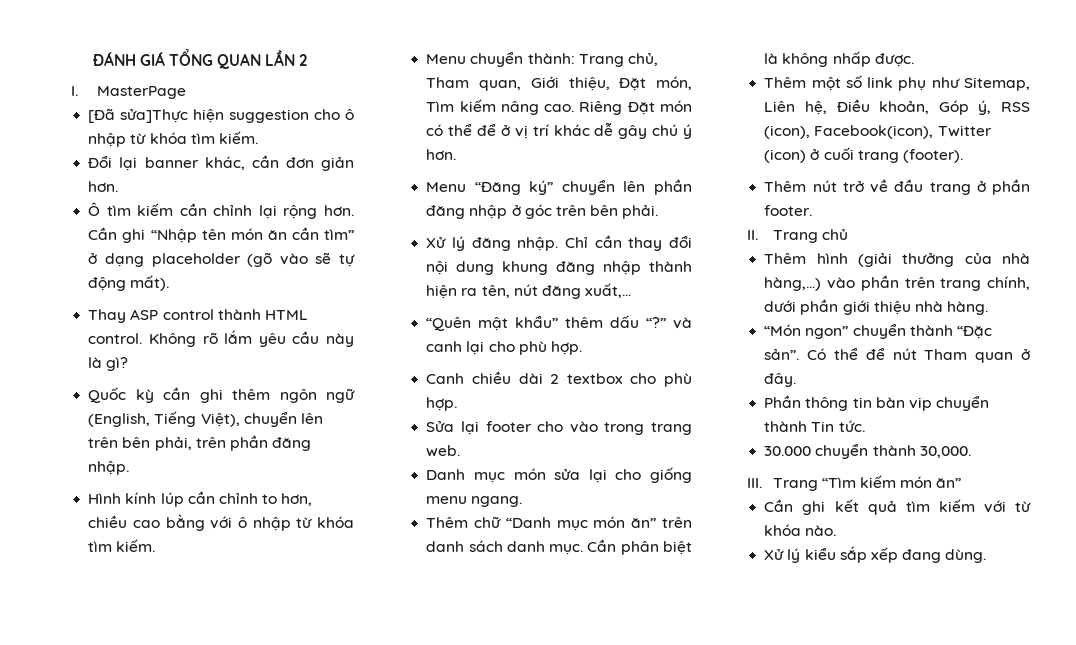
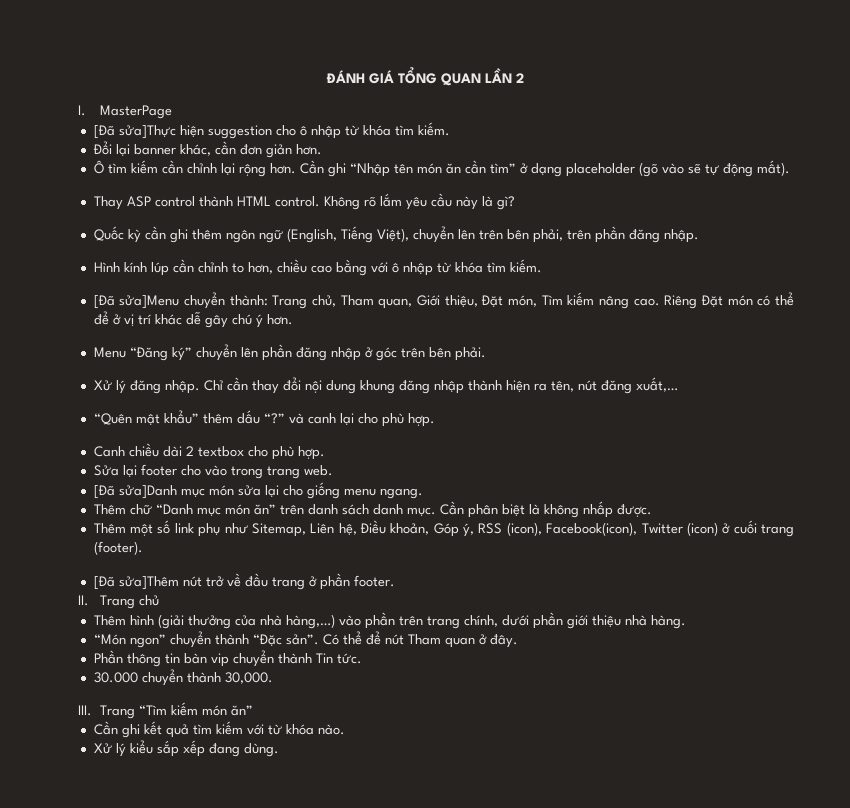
[426,54,467,64] Menu -> [93,295,180,309] [Đã sửa]Menu
[426,469,466,480] Danh -> [93,485,177,499] [Đã sửa]Danh
[764,181,807,192] Thêm -> [93,576,179,590] [Đã sửa]Thêm

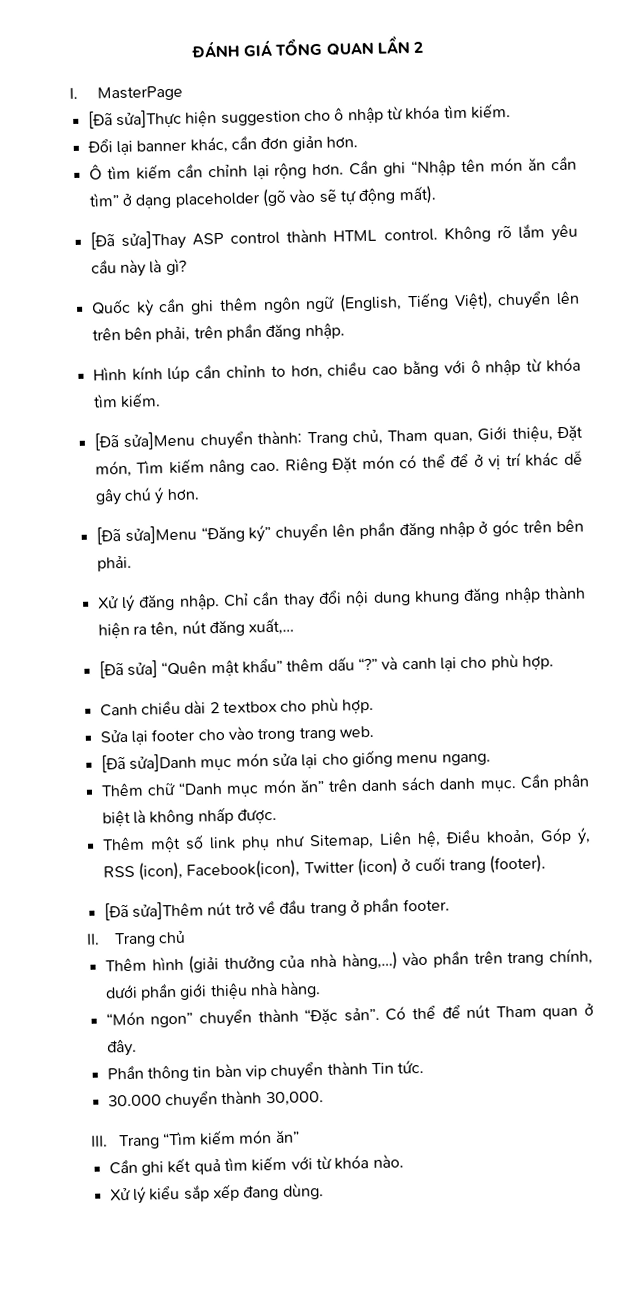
[93,196,123,210] Thay -> [89,230,186,250] [Đã sửa]Thay
[93,347,126,358] Menu -> [95,525,197,545] [Đã sửa]Menu
(678, 384) none -> [98,660,159,679] [Đã sửa]

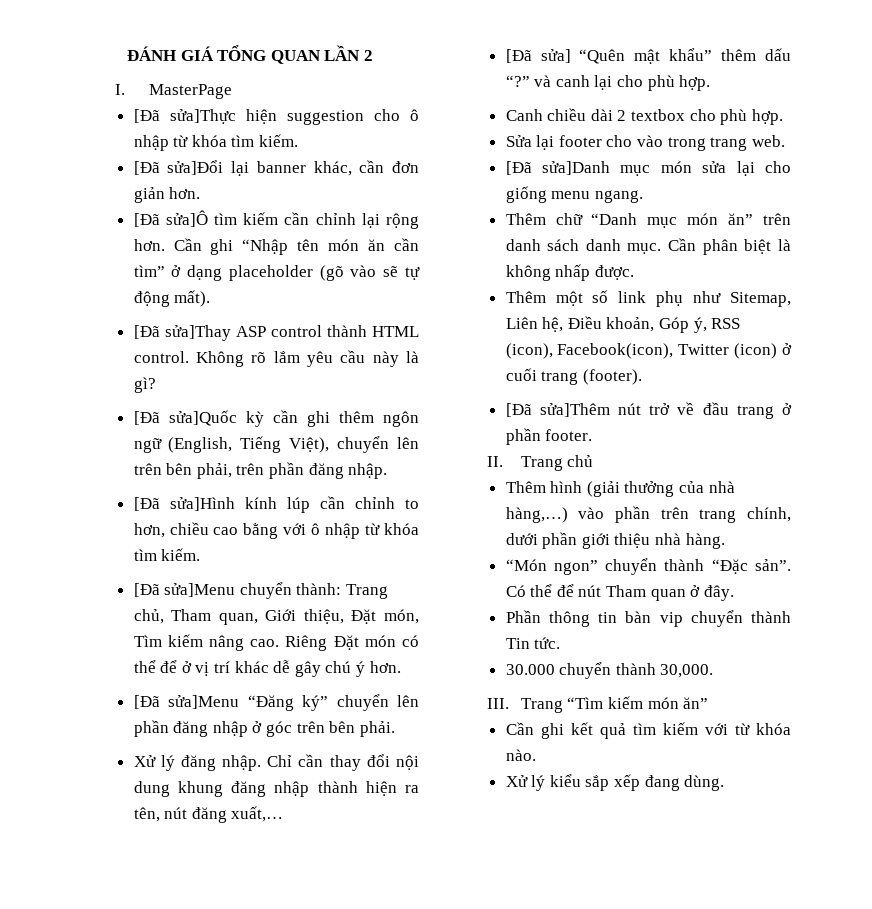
[86,139,113,153] Đổi -> [133,160,224,175] [Đã sửa]Đổi
[88,164,102,180] Ô -> [133,210,208,227] [Đã sửa]Ô
[90,298,131,315] Quốc -> [133,410,237,426] [Đã sửa]Quốc
[92,366,127,381] Hình -> [133,497,235,511] [Đã sửa]Hình

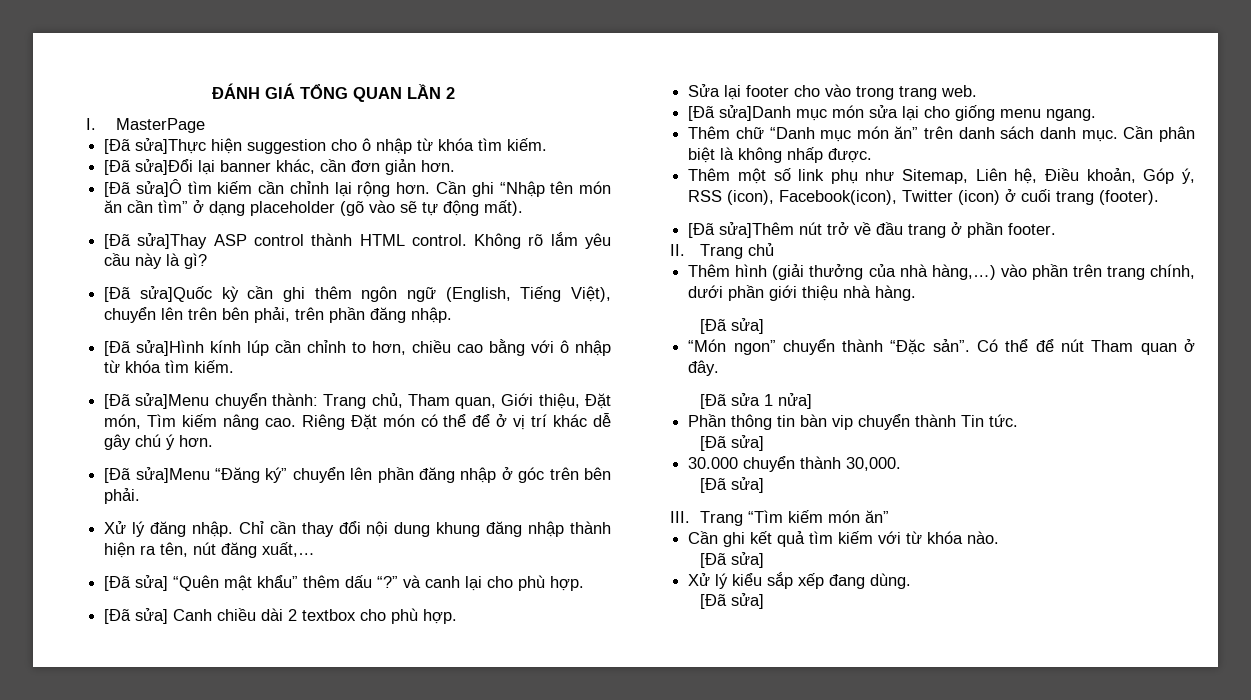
(711, 83) none -> [104,608,169,624] [Đã sửa]
(725, 541) none -> [700,318,765,334] // [Đã sửa]
(734, 593) none -> [700,393,813,409] // [Đã sửa 1 nửa]
(561, 643) none -> [700,435,765,451] // [Đã sửa]
(714, 671) none -> [700,477,765,493] // [Đã sửa]
(536, 755) none -> [700,552,765,568] // [Đã sửa]
(725, 783) none -> [700,593,765,609] // [Đã sửa]

